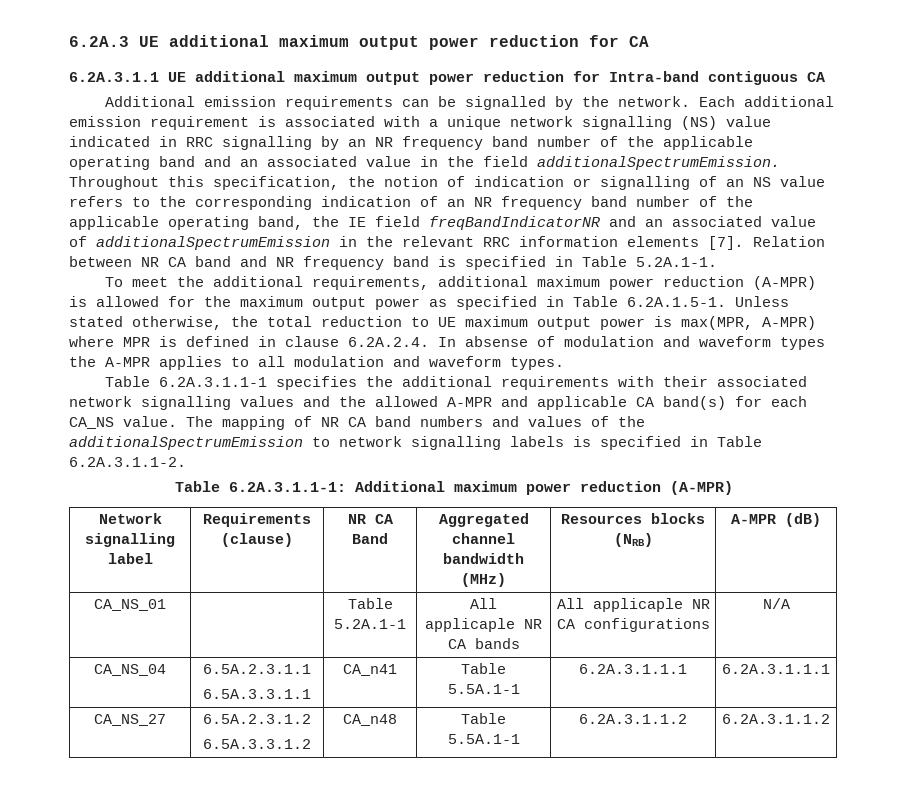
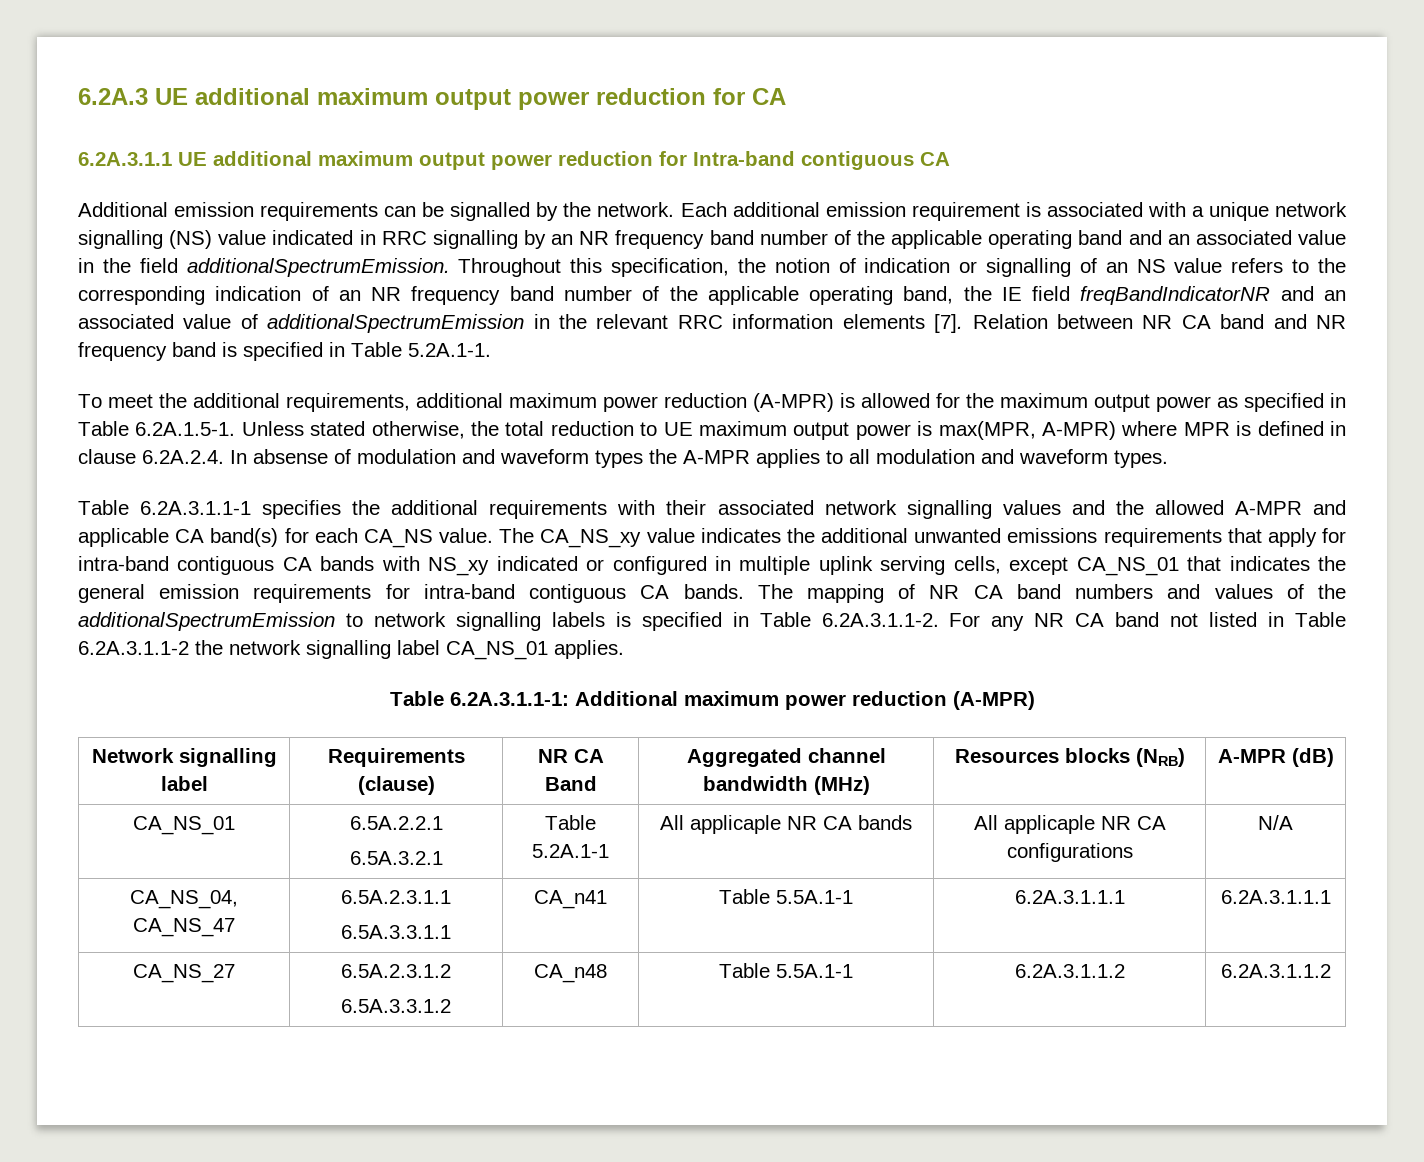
(213, 421) none -> [540,528,1346,548] [78,556,1346,576] [78,584,793,603] CA_NS_xy value indicates the additional unwanted emissions requirements that apply for intra-band contiguous CA bands with NS_xy indicated or configured in multiple uplink serving cells, except CA_NS_01 that indicates the general emission requirements for intra-band contiguous CA bands. The
(186, 462) none -> [949,612,1346,631] [78,640,624,660] For any NR CA band not listed in Table 6.2A.3.1.1-2 the network signalling label CA_NS_01 applies.
(166, 605) none -> [349,816,443,830] [349,851,443,865] 6.5A.2.2.1 // 6.5A.3.2.1
[94,664,166,676] CA_NS_04 -> [130,890,238,909] [133,918,235,937] CA_NS_04, CA_NS_47

